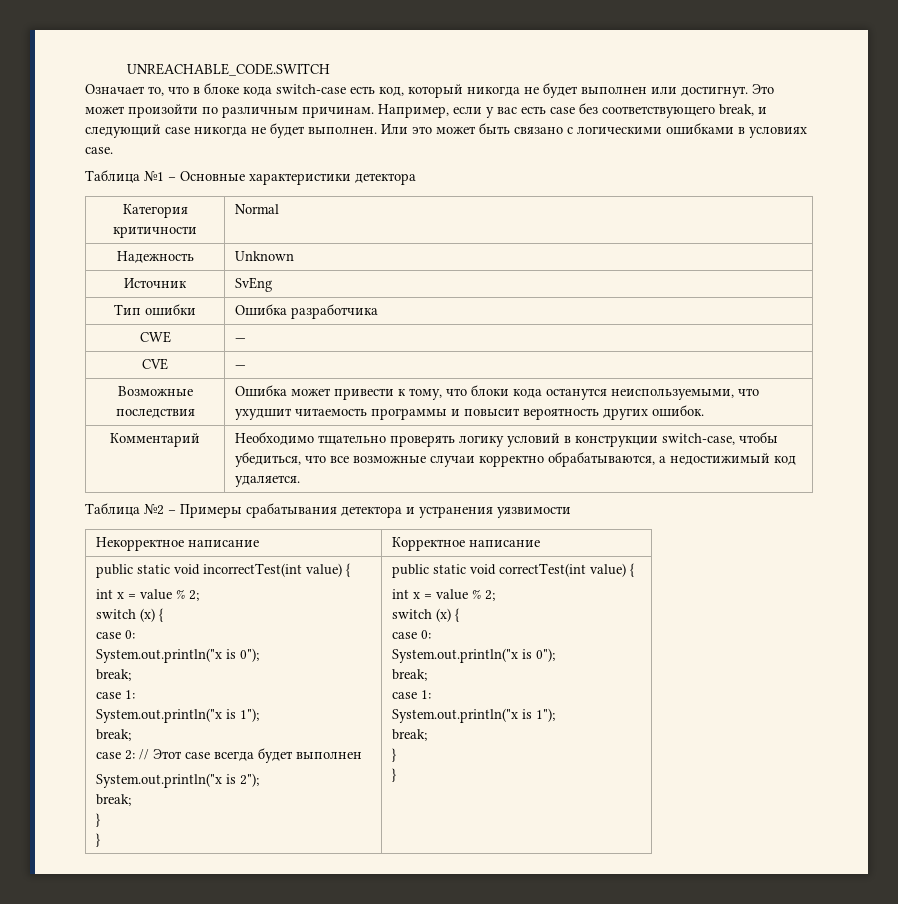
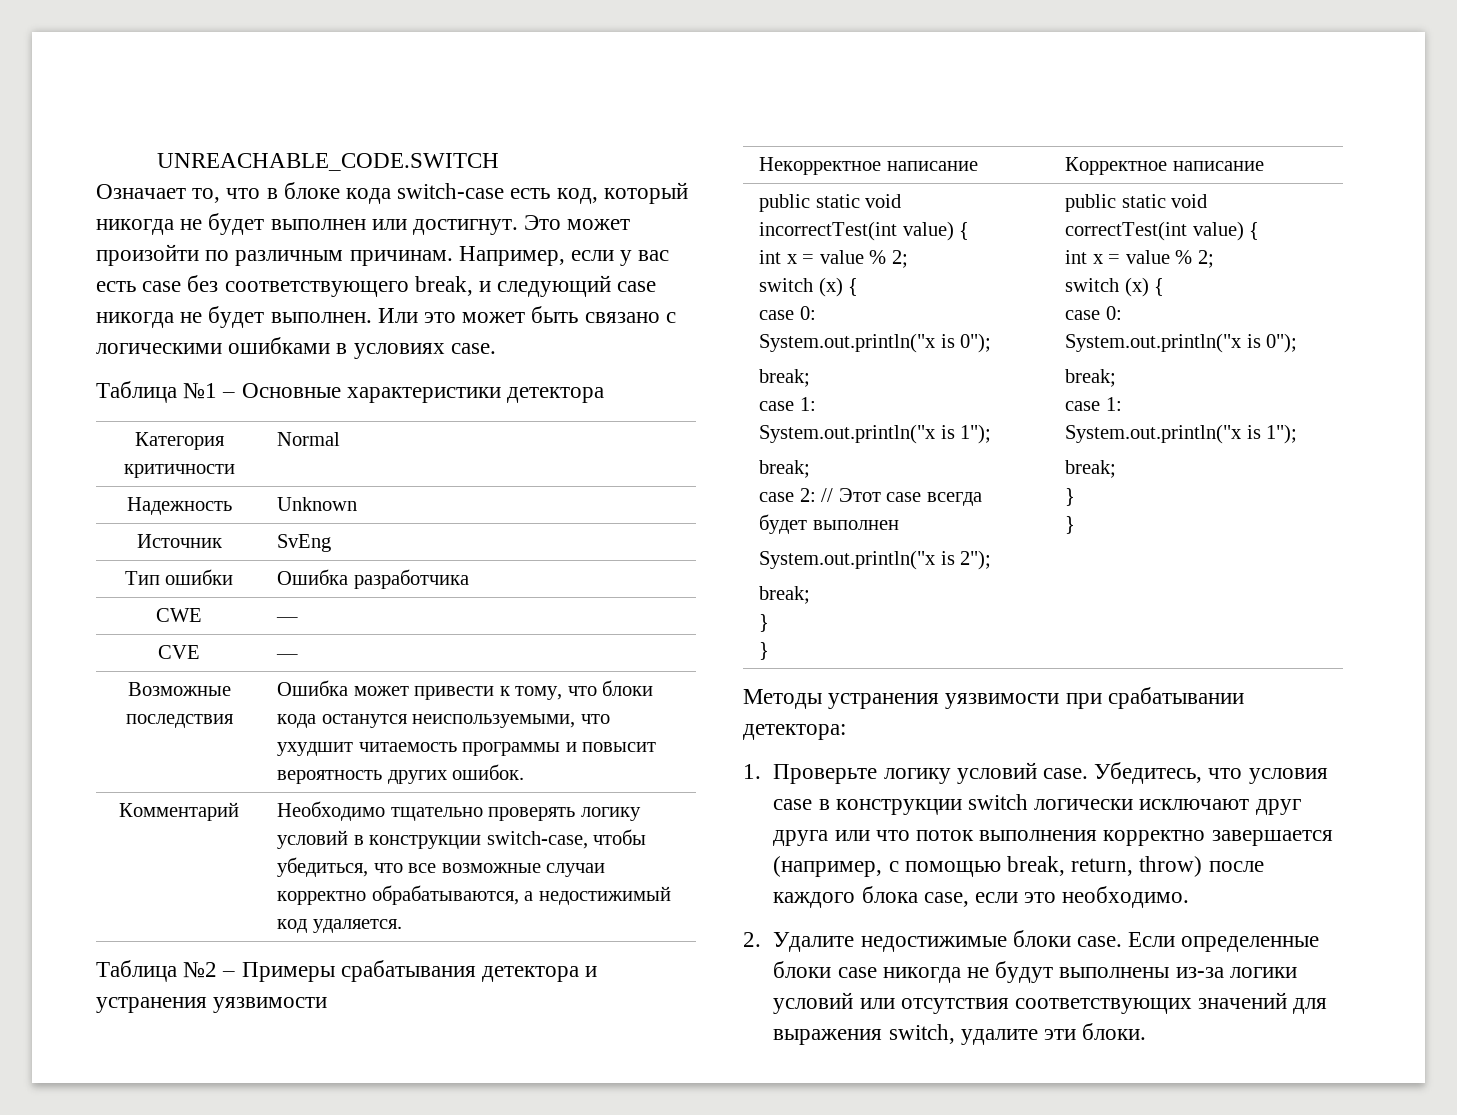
(397, 775) none -> [743,687,1244,709] [743,724,846,740] [743,762,1328,784] [773,794,1301,815] [773,830,1333,846] [773,856,1264,877] [773,886,1190,908] [743,930,1320,952] [773,961,1297,983] [773,992,1328,1014] [773,1023,1147,1045] // Методы устранения уязвимости при срабатывании детектора: // 1. Проверьте логику условий case. Убедитесь, что условия case в конструкции switch логически исключают друг друга или что поток выполнения корректно завершается (например, с помощью break, return, throw) после каждого блока case, если это необходимо. // 2. Удалите недостижимые блоки case. Если определенные блоки case никогда не будут выполнены из-за логики условий или отсутствия соответствующих значений для выражения switch, удалите эти блоки.

